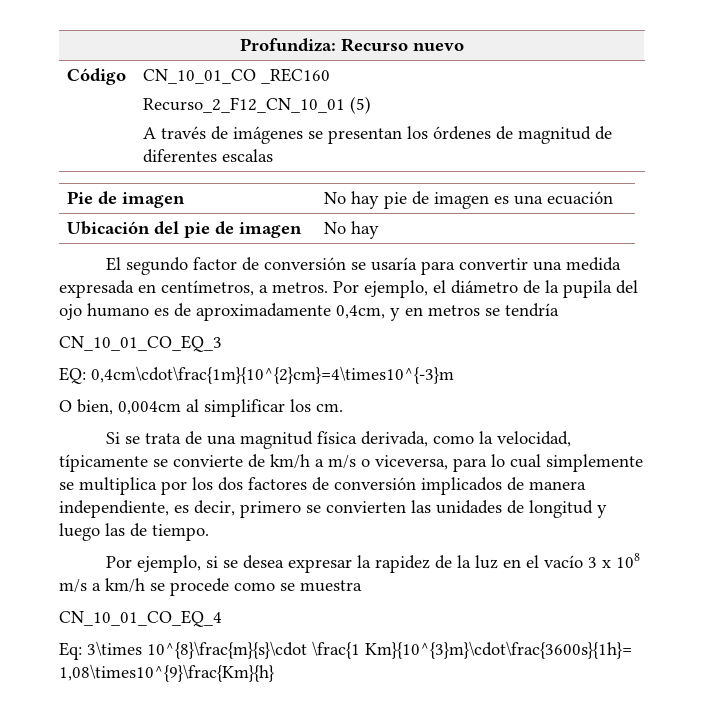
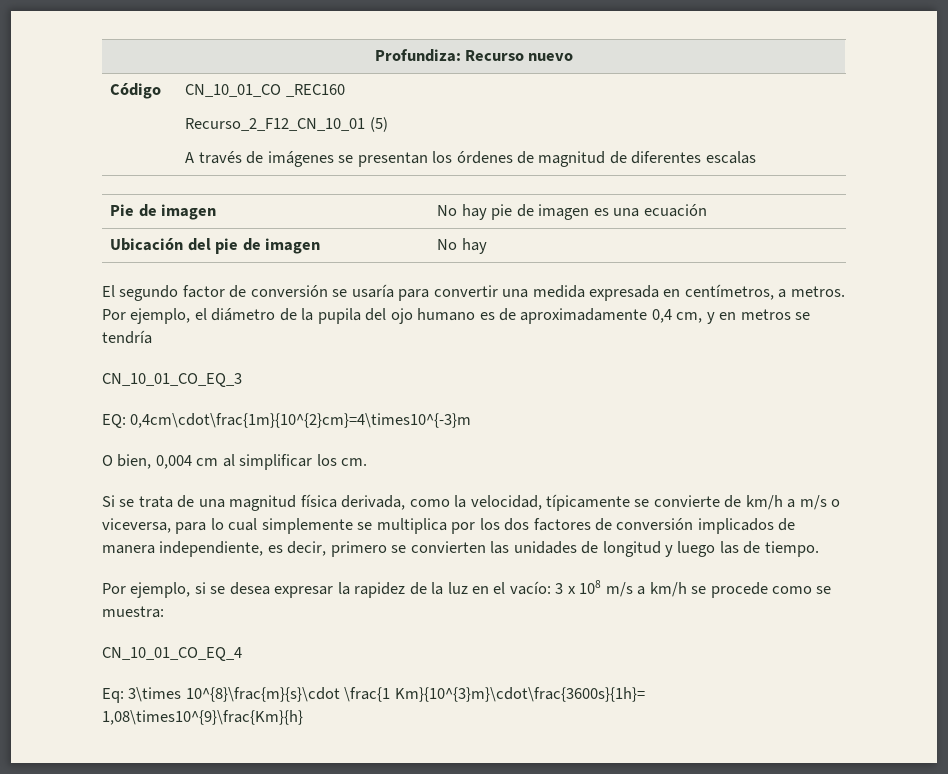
[336,305,385,319] 0,4cm, -> [651,309,703,323] 0,4 cm,
[118,401,181,415] 0,004cm -> [155,455,219,469] 0,004 cm
[543,555,583,568] vacío -> [509,581,551,595] vacío:
[300,580,362,592] muestra -> [102,606,164,618] muestra:

